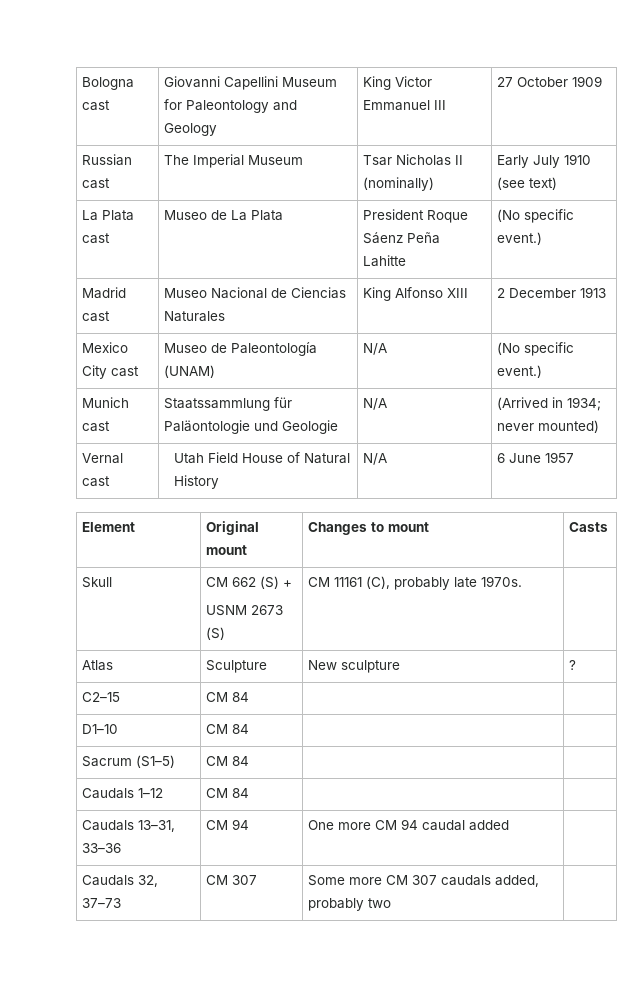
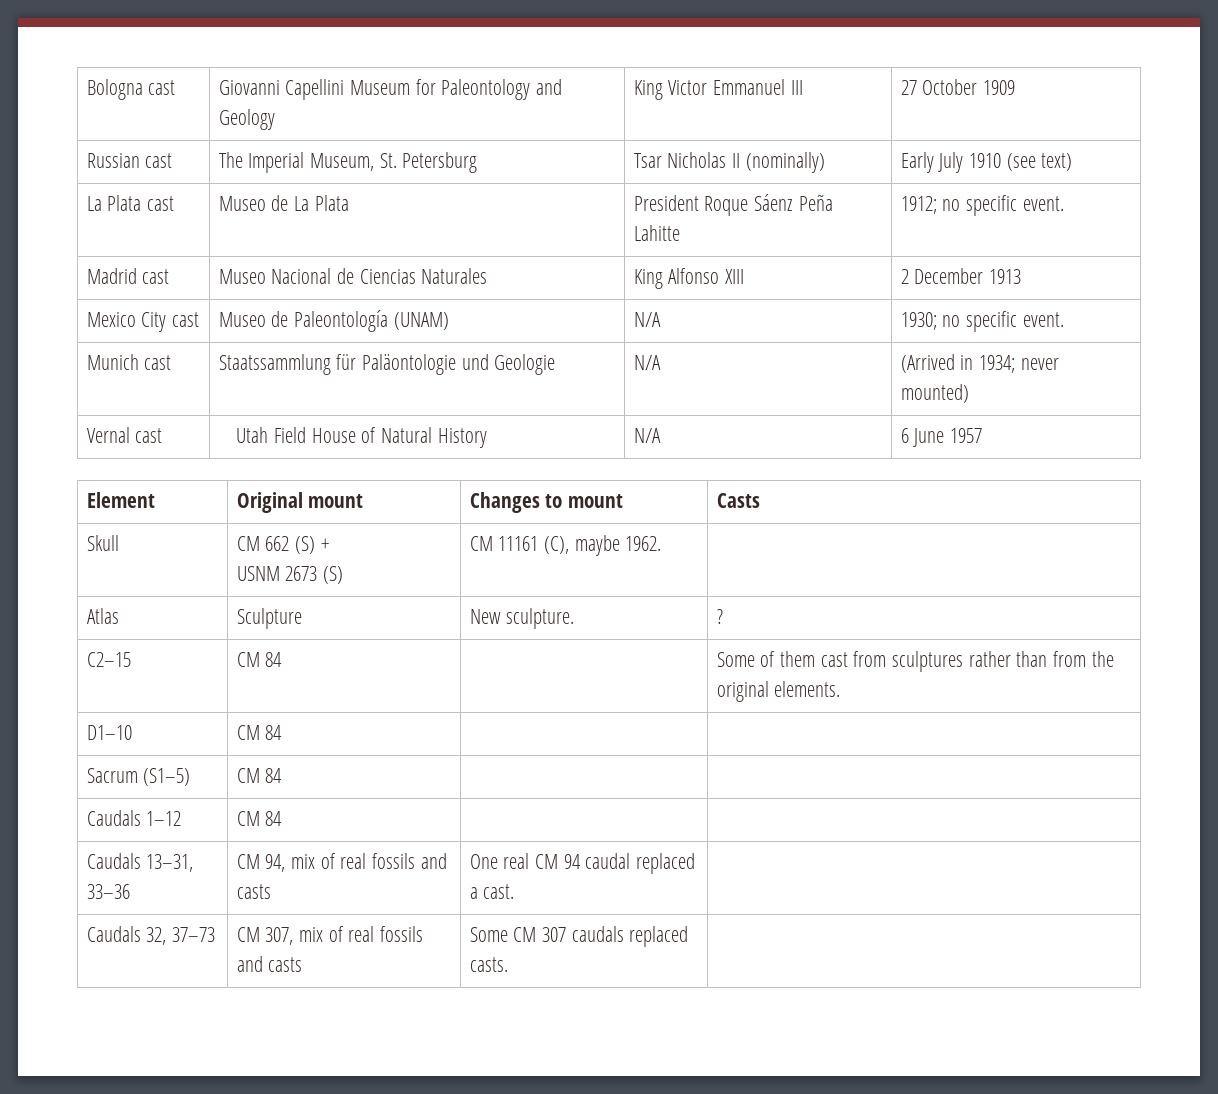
[248,155,304,165] Museum -> [309,152,478,173] Museum, St. Petersburg
[497,209,575,223] [497,232,543,245] (No specific event.) -> [900,195,1064,216] 1912; no specific event.
[497,342,575,356] [497,365,543,378] (No specific event.) -> [900,311,1064,332] 1930; no specific event.
[394,576,523,590] probably late 1970s. -> [574,535,662,556] maybe 1962.
[341,660,401,673] sculpture -> [506,608,575,629] sculpture.
(250, 697) none -> [716,651,1114,672] [716,681,841,702] Some of them cast from sculptures rather than from the original elements.
[232,819,250,830] 94 -> [265,853,447,872] [236,884,271,899] 94, mix of real fossils and casts
[338,822,372,830] more -> [503,853,530,869] real
[469,820,510,831] added -> [635,853,695,874] [469,884,515,899] replaced a cast.
[232,875,258,885] [308,875,383,886] 307 | Some more -> [265,926,423,945] [236,956,303,972] [469,927,508,942] 307, mix of real fossils and casts | Some
[495,875,540,887] [308,898,392,911] added, probably two -> [629,926,689,947] [469,957,508,972] replaced casts.

